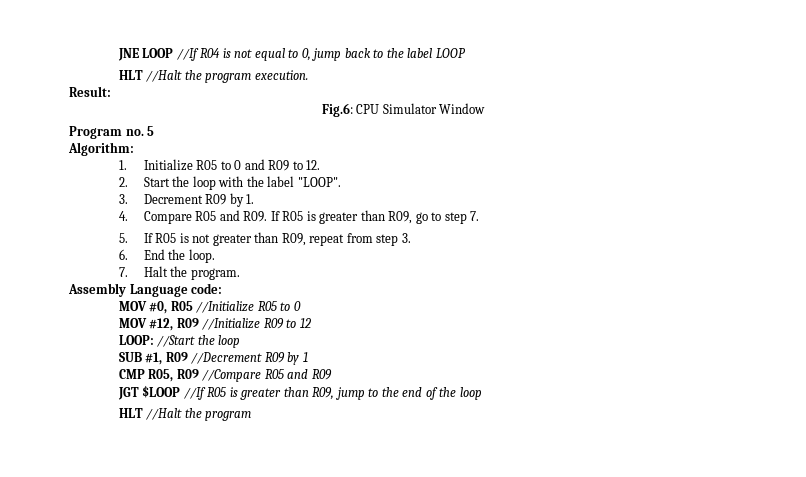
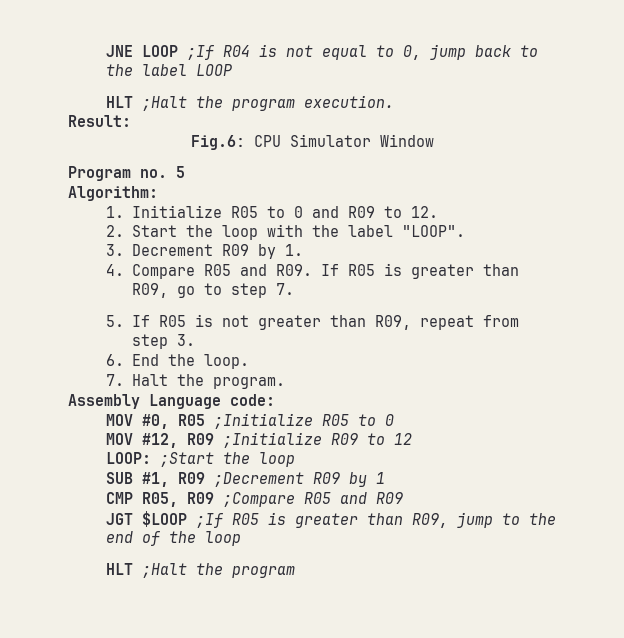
[176,48,199,61] //If -> [186,45,214,60] ;If
[146,70,183,82] //Halt -> [141,96,187,111] ;Halt
[196,301,255,313] //Initialize -> [213,413,313,429] ;Initialize
[202,318,261,330] //Initialize -> [222,432,322,448] ;Initialize
[157,335,196,347] //Start -> [159,452,214,467] ;Start
[191,352,263,364] //Decrement -> [213,472,304,487] ;Decrement
[202,369,262,382] //Compare -> [222,492,295,507] ;Compare
[183,387,206,400] //If -> [195,513,223,528] ;If
[146,408,183,420] //Halt -> [141,563,187,578] ;Halt

